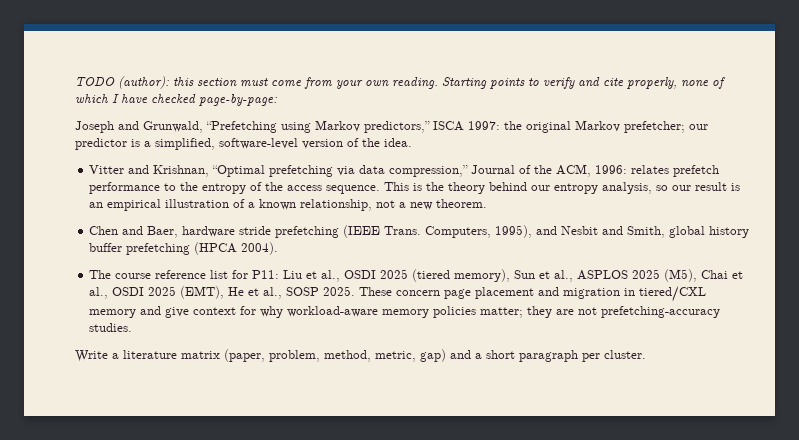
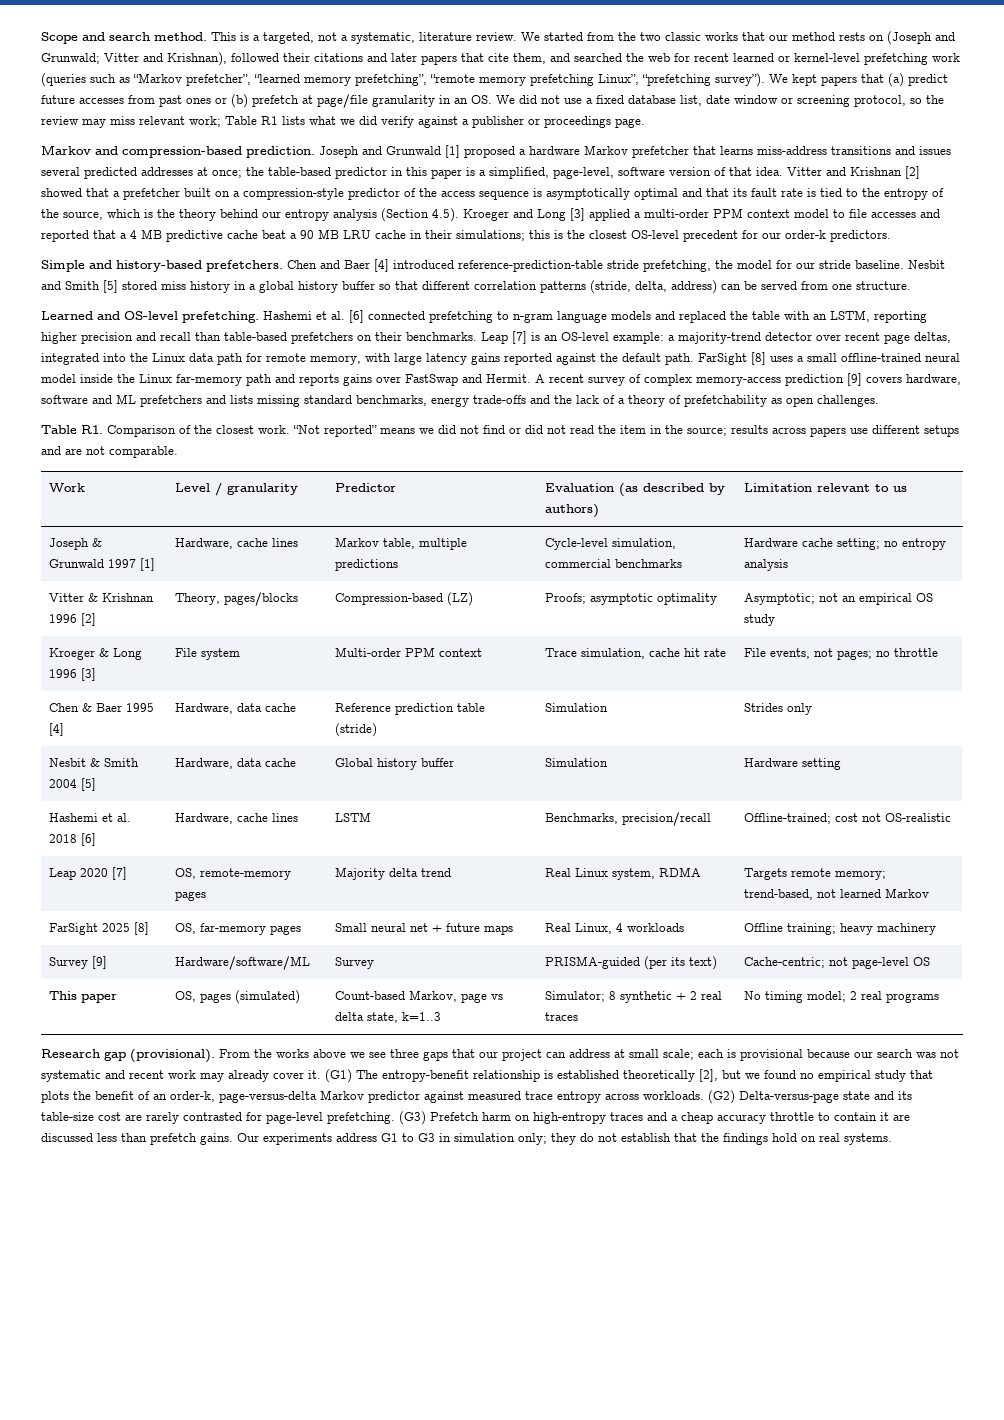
[75,76,725,89] [75,94,277,106] [75,120,708,133] [75,138,127,150] TODO (author): this section must come from your own reading. Starting points to verify and cite properly, none of which I have checked page-by-page: // Joseph and Grunwald, “Prefetching using Markov predictors,” ISCA 1997: the original Markov prefetcher; our predictor -> [41,31,955,45] [41,52,960,66] [41,73,948,87] [41,94,944,108] [41,116,645,128] [41,145,951,158] [41,167,462,179] Scope and search method. This is a targeted, not a systematic, literature review. We started from the two classic works that our method rests on (Joseph and Grunwald; Vitter and Krishnan), followed their citations and later papers that cite them, and searched the web for recent learned or kernel-level prefetching work (queries such as “Markov prefetcher”, “learned memory prefetching”, “remote memory prefetching Linux”, “prefetching survey”). We kept papers that (a) predict future accesses from past ones or (b) prefetch at page/file granularity in an OS. We did not use a fixed database list, date window or screening protocol, so the review may miss relevant work; Table R1 lists what we did verify against a publisher or proceedings page. // Markov and compression-based prediction. Joseph and Grunwald [1] proposed a hardware Markov prefetcher that learns miss-address transitions and issues several predicted addresses at once; the table-based predictor in this paper
[219,138,298,149] software-level -> [553,167,665,179] page-level, software
[362,138,380,147] the -> [729,167,752,176] that
[89,164,720,177] [89,182,161,194] // Vitter and Krishnan, “Optimal prefetching via data compression,” Journal of the ACM, 1996: relates prefetch performance -> [787,166,920,179] [41,188,842,200] Vitter and Krishnan [2] showed that a prefetcher built on a compression-style predictor of the access sequence is asymptotically optimal and that its fault rate is tied
[287,182,410,194] access sequence. This -> [63,209,141,220] source, which
[602,182,741,194] [89,199,488,211] [89,225,750,238] [89,242,279,255] [89,269,744,282] [89,286,707,302] [89,306,721,318] [89,323,133,332] [75,349,646,362] analysis, so our result is an empirical illustration of a known relationship, not a new theorem. // Chen and Baer, hardware stride prefetching (IEEE Trans. Computers, 1995), and Nesbit and Smith, global history buffer prefetching (HPCA 2004). // The course reference list for P11: Liu et al., OSDI 2025 (tiered memory), Sun et al., ASPLOS 2025 (M5), Chai et al., OSDI 2025 (EMT), He et al., SOSP 2025. These concern page placement and migration in tiered/CXL memory and give context for why workload-aware memory policies matter; they are not prefetching-accuracy studies. // Write a literature matrix (paper, problem, method, metric, gap) and a short paragraph per cluster. -> [333,208,940,222] [41,229,891,242] [41,259,945,272] [41,280,911,294] [41,310,927,323] [41,331,951,344] [41,352,960,365] [41,373,961,386] [41,394,879,407] [41,425,959,437] [41,446,178,458] [49,483,86,492] [175,482,299,496] [335,483,397,492] [545,483,726,496] [545,504,600,518] [744,483,908,492] [49,538,103,550] [49,558,156,571] [175,538,299,549] [335,537,468,550] [335,559,399,571] [545,538,677,550] [545,559,683,568] [744,538,947,550] [744,559,789,571] [49,593,155,602] [49,613,97,626] [175,592,299,606] [335,592,474,606] [545,593,718,605] [744,593,934,605] [744,614,776,626] [49,648,143,660] [49,668,97,681] [175,648,241,660] [335,647,483,657] [545,648,727,659] [744,648,939,660] [49,703,155,712] [49,723,65,736] [175,703,297,714] [335,703,486,715] [335,723,378,737] [545,703,609,712] [744,703,813,715] [49,758,140,767] [49,778,97,791] [175,758,297,769] [335,758,455,770] [545,758,609,767] [744,758,842,770] [49,813,132,822] [49,833,97,846] [175,813,299,824] [335,812,372,822] [545,812,712,826] [744,813,952,824] [49,867,128,880] [175,868,292,880] [175,891,207,901] [335,867,452,880] [545,867,702,880] [744,868,887,880] [744,888,930,900] [49,922,150,935] [175,923,302,935] [335,923,514,935] [545,923,685,934] [744,923,937,935] [49,956,108,969] [175,956,311,970] [335,957,375,969] [545,956,718,970] [744,957,931,969] [49,991,118,1003] [175,990,301,1004] [335,990,504,1003] [335,1012,442,1023] [545,991,723,1003] [545,1012,579,1021] [744,991,940,1003] [41,1049,959,1063] [41,1069,933,1083] [41,1090,912,1104] [41,1111,910,1125] [41,1133,892,1145] analysis (Section 4.5). Kroeger and Long [3] applied a multi-order PPM context model to file accesses and reported that a 4 MB predictive cache beat a 90 MB LRU cache in their simulations; this is the closest OS-level precedent for our order-k predictors. // Simple and history-based prefetchers. Chen and Baer [4] introduced reference-prediction-table stride prefetching, the model for our stride baseline. Nesbit and Smith [5] stored miss history in a global history buffer so that different correlation patterns (stride, delta, address) can be served from one structure. // Learned and OS-level prefetching. Hashemi et al. [6] connected prefetching to n-gram language models and replaced the table with an LSTM, reporting higher precision and recall than table-based prefetchers on their benchmarks. Leap [7] is an OS-level example: a majority-trend detector over recent page deltas, integrated into the Linux data path for remote memory, with large latency gains reported against the default path. FarSight [8] uses a small offline-trained neural model inside the Linux far-memory path and reports gains over FastSwap and Hermit. A recent survey of complex memory-access prediction [9] covers hardware, software and ML prefetchers and lists missing standard benchmarks, energy trade-offs and the lack of a theory of prefetchability as open challenges. // Table R1. Comparison of the closest work. “Not reported” means we did not find or did not read the item in the source; results across papers use different setups and are not comparable. // Work | Level / granularity | Predictor | Evaluation (as described by authors) | Limitation relevant to us // Joseph & Grunwald 1997 [1] | Hardware, cache lines | Markov table, multiple predictions | Cycle-level simulation, commercial benchmarks | Hardware cache setting; no entropy analysis // Vitter & Krishnan 1996 [2] | Theory, pages/blocks | Compression-based (LZ) | Proofs; asymptotic optimality | Asymptotic; not an empirical OS study // Kroeger & Long 1996 [3] | File system | Multi-order PPM context | Trace simulation, cache hit rate | File events, not pages; no throttle // Chen & Baer 1995 [4] | Hardware, data cache | Reference prediction table (stride) | Simulation | Strides only // Nesbit & Smith 2004 [5] | Hardware, data cache | Global history buffer | Simulation | Hardware setting // Hashemi et al. 2018 [6] | Hardware, cache lines | LSTM | Benchmarks, precision/recall | Offline-trained; cost not OS-realistic // Leap 2020 [7] | OS, remote-memory pages | Majority delta trend | Real Linux system, RDMA | Targets remote memory; trend-based, not learned Markov // FarSight 2025 [8] | OS, far-memory pages | Small neural net + future maps | Real Linux, 4 workloads | Offline training; heavy machinery // Survey [9] | Hardware/software/ML | Survey | PRISMA-guided (per its text) | Cache-centric; not page-level OS // This paper | OS, pages (simulated) | Count-based Markov, page vs delta state, k=1..3 | Simulator; 8 synthetic + 2 real traces | No timing model; 2 real programs // Research gap (provisional). From the works above we see three gaps that our project can address at small scale; each is provisional because our search was not systematic and recent work may already cover it. (G1) The entropy-benefit relationship is established theoretically [2], but we found no empirical study that plots the benefit of an order-k, page-versus-delta Markov predictor against measured trace entropy across workloads. (G2) Delta-versus-page state and its table-size cost are rarely contrasted for page-level prefetching. (G3) Prefetch harm on high-entropy traces and a cheap accuracy throttle to contain it are discussed less than prefetch gains. Our experiments address G1 to G3 in simulation only; they do not establish that the findings hold on real systems.

